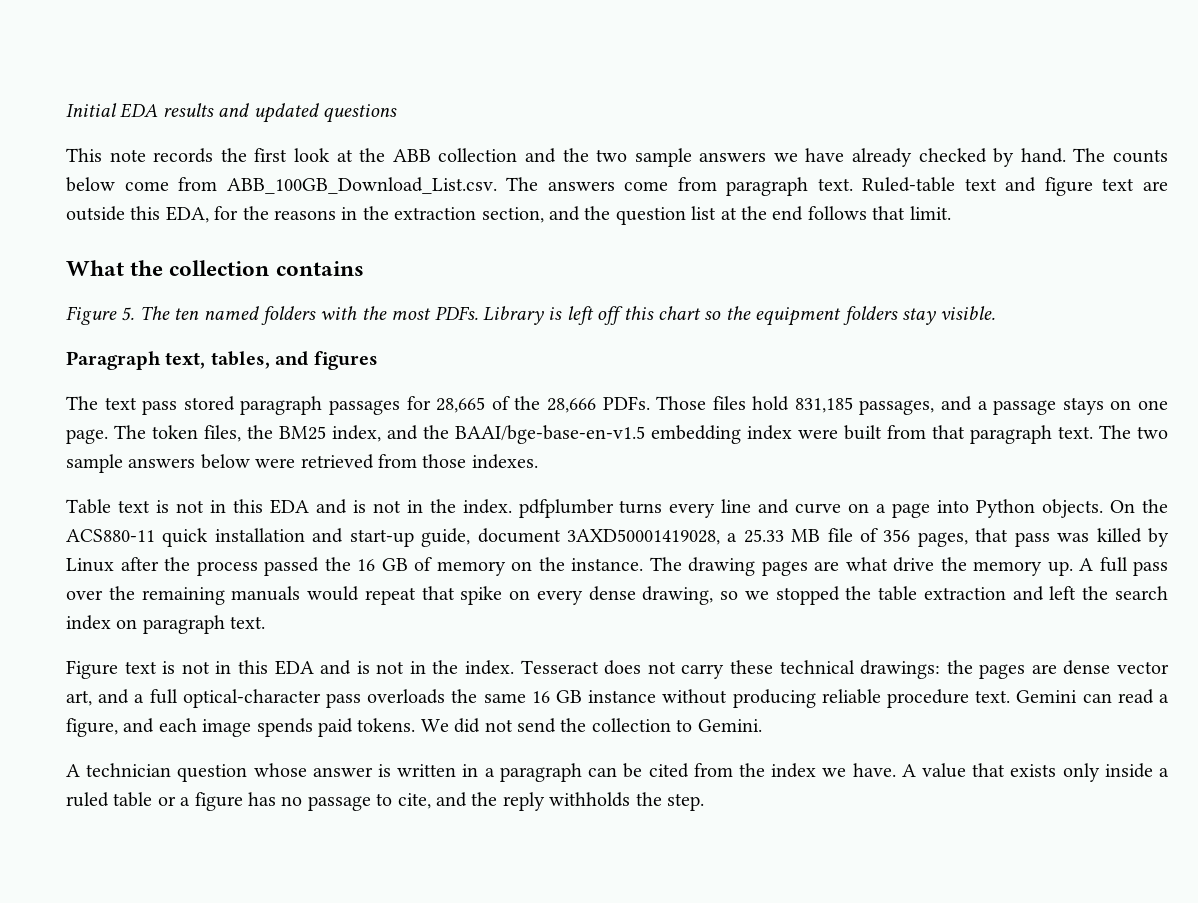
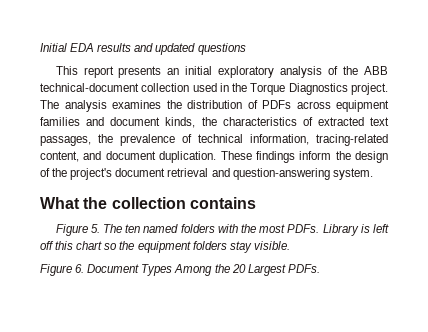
[109,148,1169,167] [66,177,1168,196] [66,206,951,225] note records the first look at the ABB collection and the two sample answers we have already checked by hand. The counts below come from ABB_100GB_Download_List.csv. The answers come from paragraph text. Ruled-table text and figure text are outside this EDA, for the reasons in the extraction section, and the question list at the end follows that limit. -> [83,66,389,78] [40,83,388,95] [40,100,389,112] [40,117,389,128] [40,134,388,146] [40,151,388,163] [40,168,373,180] report presents an initial exploratory analysis of the ABB technical-document collection used in the Torque Diagnostics project. The analysis examines the distribution of PDFs across equipment families and document kinds, the characteristics of extracted text passages, the prevalence of technical information, tracing-related content, and document duplication. These findings inform the design of the project's document retrieval and question-answering system.
[66,351,378,370] [66,396,1169,415] [66,425,1168,444] [66,454,538,473] [66,499,1168,518] [66,528,1170,547] [66,557,1168,576] [66,586,1168,605] [66,615,266,634] [66,660,1170,679] [66,689,1170,708] [66,718,762,737] [66,763,1170,782] [66,792,704,811] Paragraph text, tables, and figures // The text pass stored paragraph passages for 28,665 of the 28,666 PDFs. Those files hold 831,185 passages, and a passage stays on one page. The token files, the BM25 index, and the BAAI/bge-base-en-v1.5 embedding index were built from that paragraph text. The two sample answers below were retrieved from those indexes. // Table text is not in this EDA and is not in the index. pdfplumber turns every line and curve on a page into Python objects. On the ACS880-11 quick installation and start-up guide, document 3AXD50001419028, a 25.33 MB file of 356 pages, that pass was killed by Linux after the process passed the 16 GB of memory on the instance. The drawing pages are what drive the memory up. A full pass over the remaining manuals would repeat that spike on every dense drawing, so we stopped the table extraction and left the search index on paragraph text. // Figure text is not in this EDA and is not in the index. Tesseract does not carry these technical drawings: the pages are dense vector art, and a full optical-character pass overloads the same 16 GB instance without producing reliable procedure text. Gemini can read a figure, and each image spends paid tokens. We did not send the collection to Gemini. // A technician question whose answer is written in a paragraph can be cited from the index we have. A value that exists only inside a ruled table or a figure has no passage to cite, and the reply withholds the step. -> [40,264,320,276] Figure 6. Document Types Among the 20 Largest PDFs.

